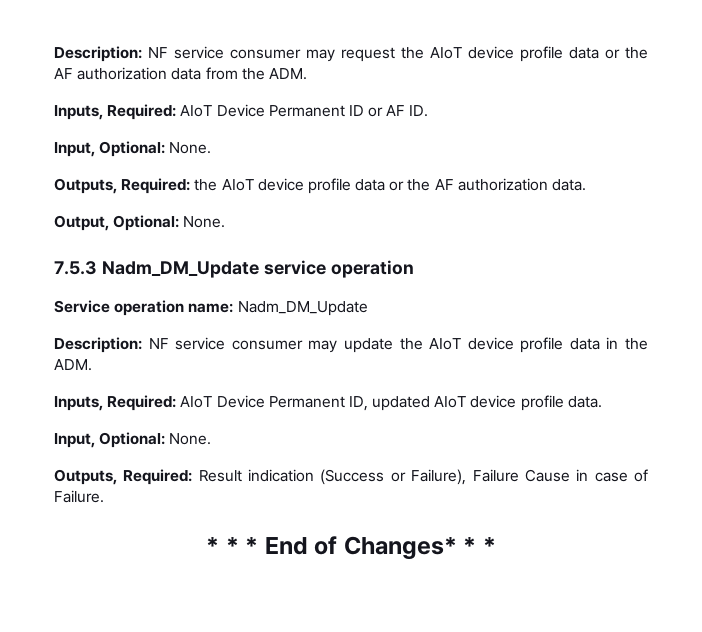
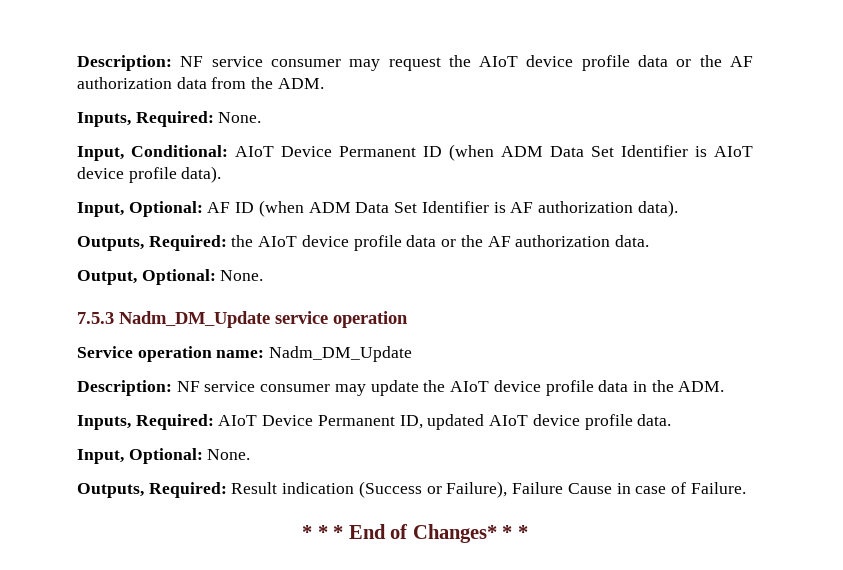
(177, 112) none -> [218,112,262,123] [77,145,228,161] None. // Input, Conditional:
[368,105,429,117] [54,141,212,157] or AF ID. // Input, Optional: None. -> [449,144,753,161] [77,166,222,183] [77,200,678,217] (when ADM Data Set Identifier is AIoT device profile data). // Input, Optional: AF ID (when ADM Data Set Identifier is AF authorization data).

